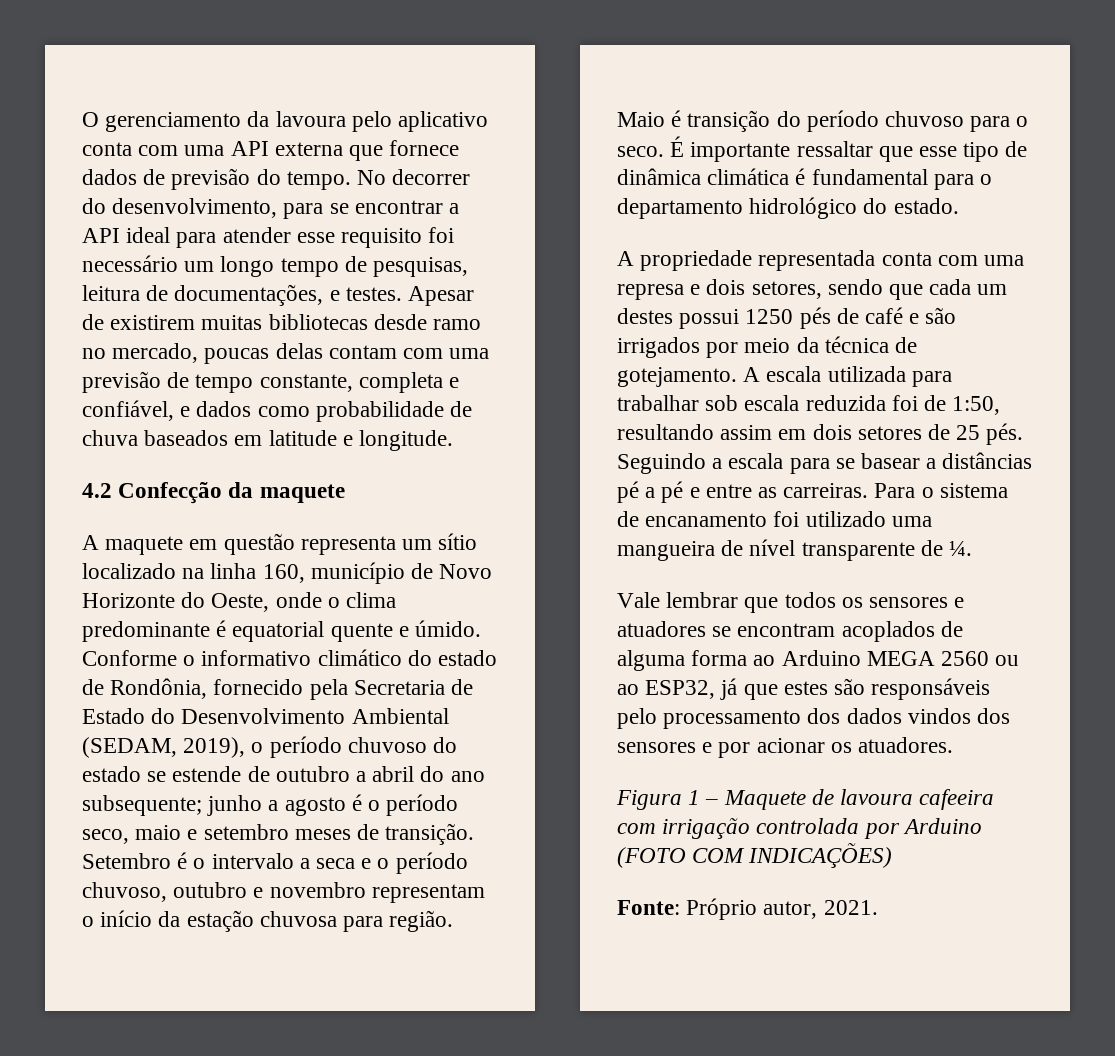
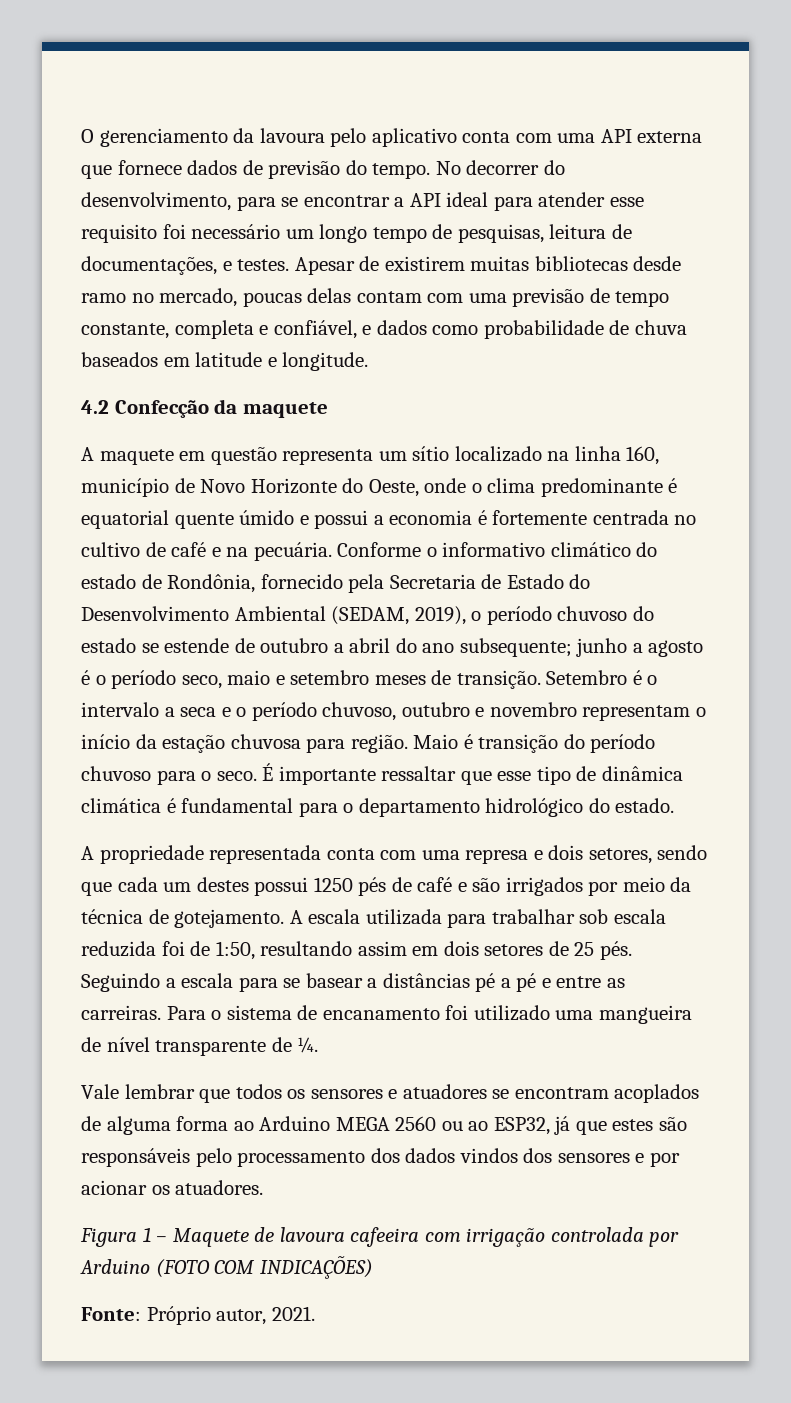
[398,620,482,637] e úmido. -> [239,510,697,529] [81,542,332,561] úmido e possui a economia é fortemente centrada no cultivo de café e na pecuária.

